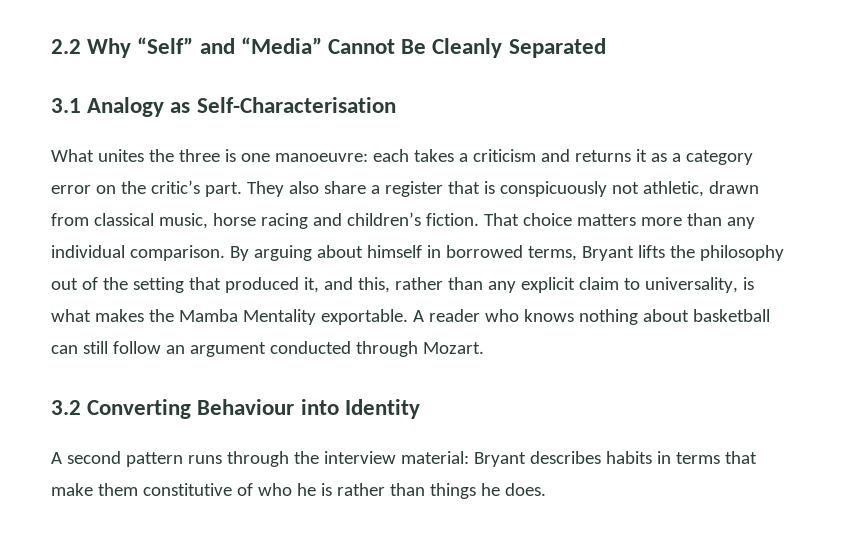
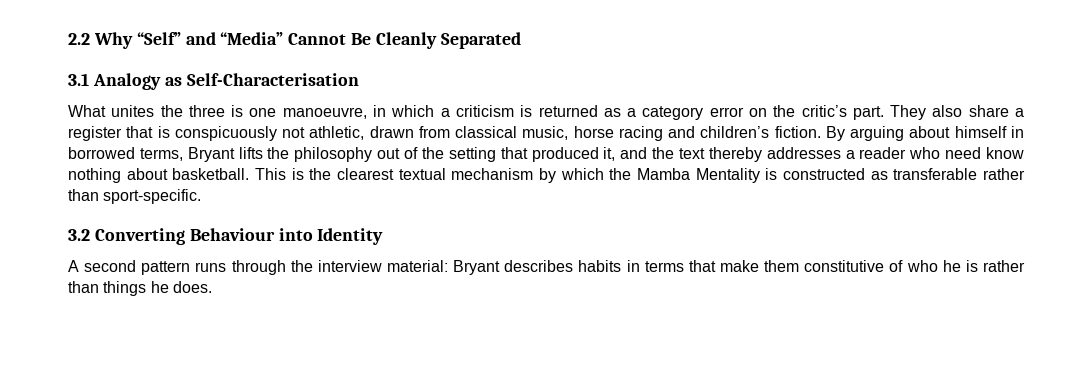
[274,149,647,162] manoeuvre: each takes a criticism and returns it -> [282,105,598,119] manoeuvre, in which a criticism is returned
[483,213,755,229] [51,245,225,261] That choice matters more than any individual comparison. -> (821, 132) none
[357,277,754,293] [51,309,770,325] [51,341,484,357] this, rather than any explicit claim to universality, is what makes the Mamba Mentality exportable. A reader who knows nothing about basketball can still follow an argument conducted through Mozart. -> [652,147,1025,162] [68,168,1025,183] [68,189,202,204] the text thereby addresses a reader who need know nothing about basketball. This is the clearest textual mechanism by which the Mamba Mentality is constructed as transferable rather than sport-specific.

